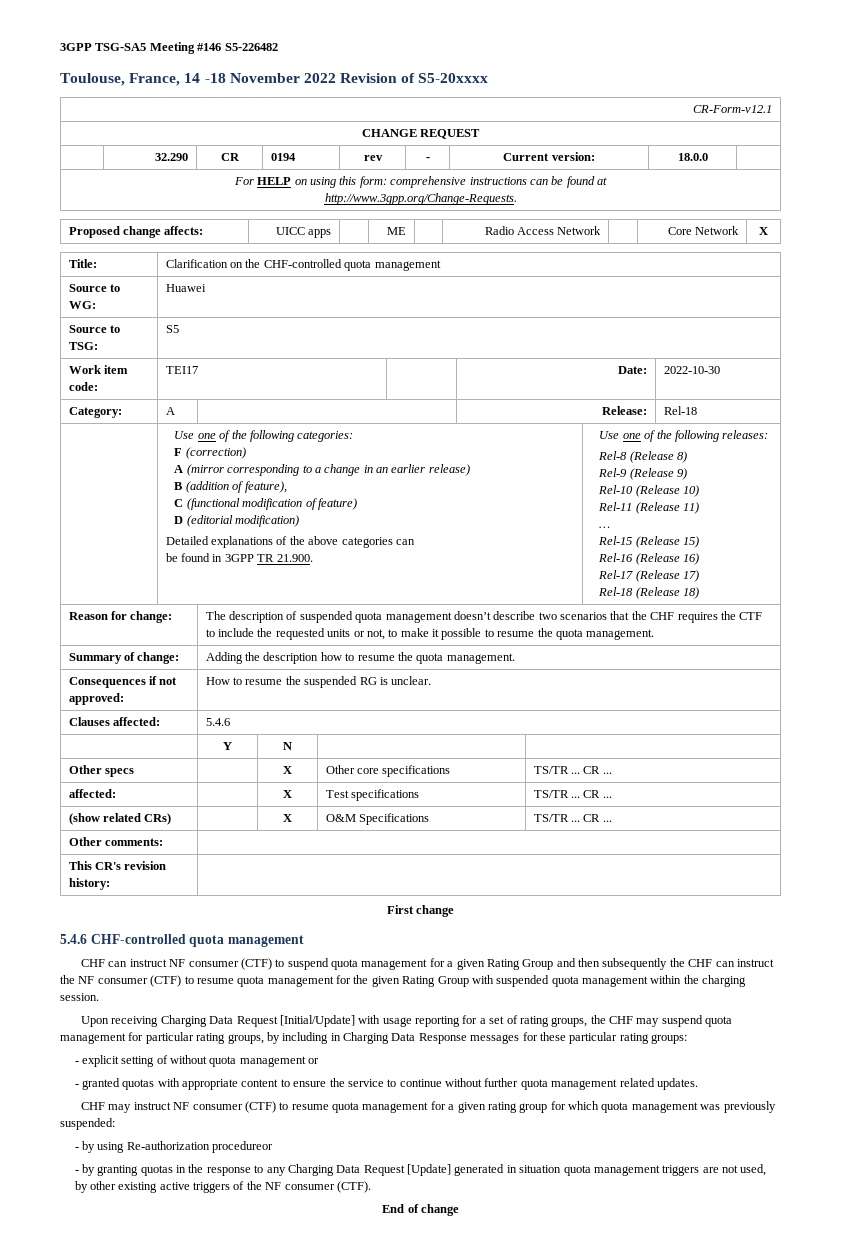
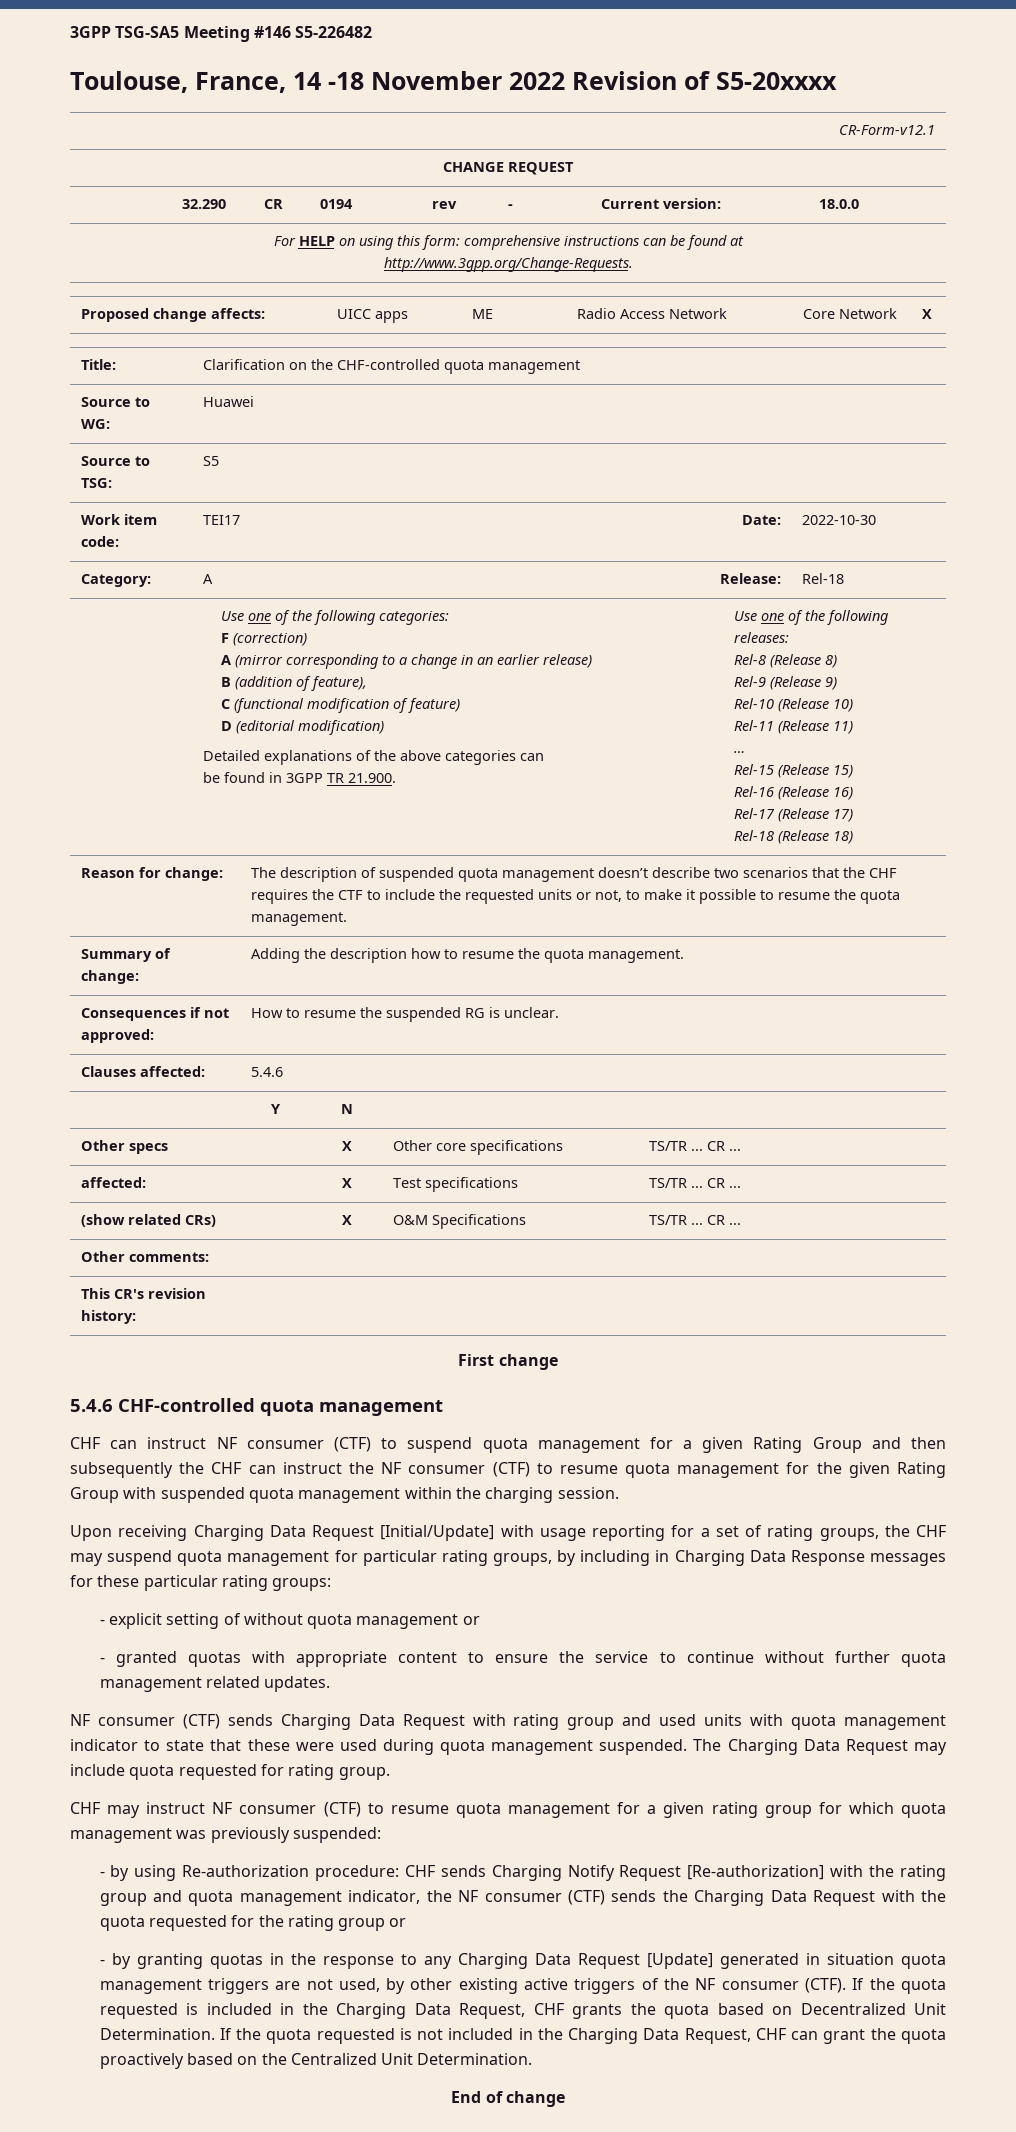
(698, 1084) none -> [70,1714,947,1730] [70,1739,947,1755] [70,1764,390,1780] // NF consumer (CTF) sends Charging Data Request with rating group and used units with quota management indicator to state that these were used during quota management suspended. The Charging Data Request may include quota requested for rating group.
[212,1141,274,1153] procedureor -> [315,1865,947,1881] [99,1890,946,1906] [99,1915,407,1931] procedure: CHF sends Charging Notify Request [Re-authorization] with the rating group and quota management indicator, the NF consumer (CTF) sends the Charging Data Request with the quota requested for the rating group or
(371, 1187) none -> [852,1978,947,1994] [99,2003,947,2019] [99,2028,946,2044] [99,2053,533,2069] If the quota requested is included in the Charging Data Request, CHF grants the quota based on Decentralized Unit Determination. If the quota requested is not included in the Charging Data Request, CHF can grant the quota proactively based on the Centralized Unit Determination.

